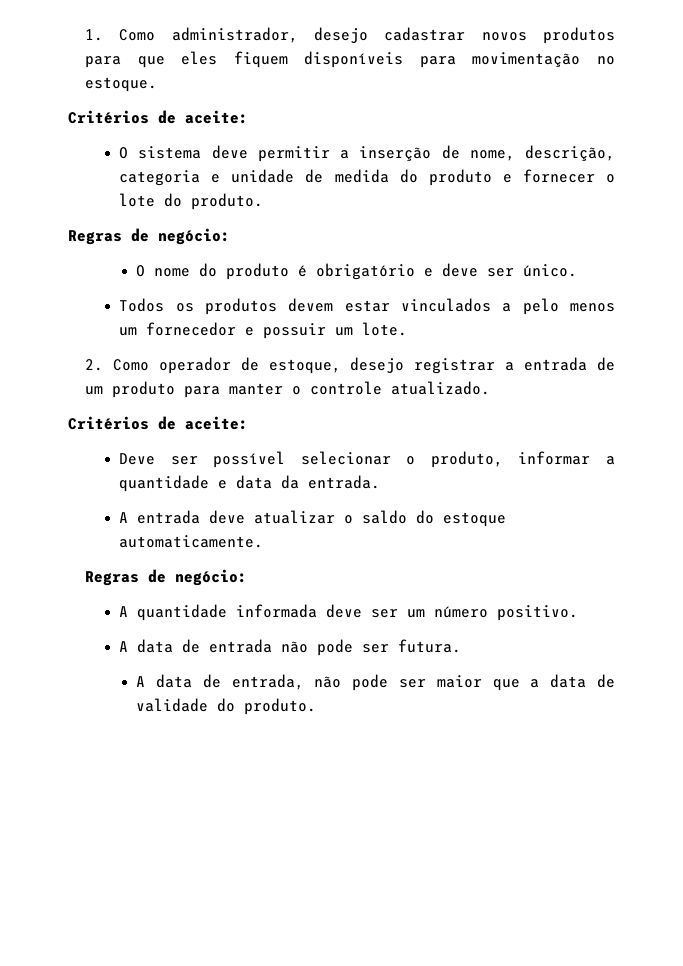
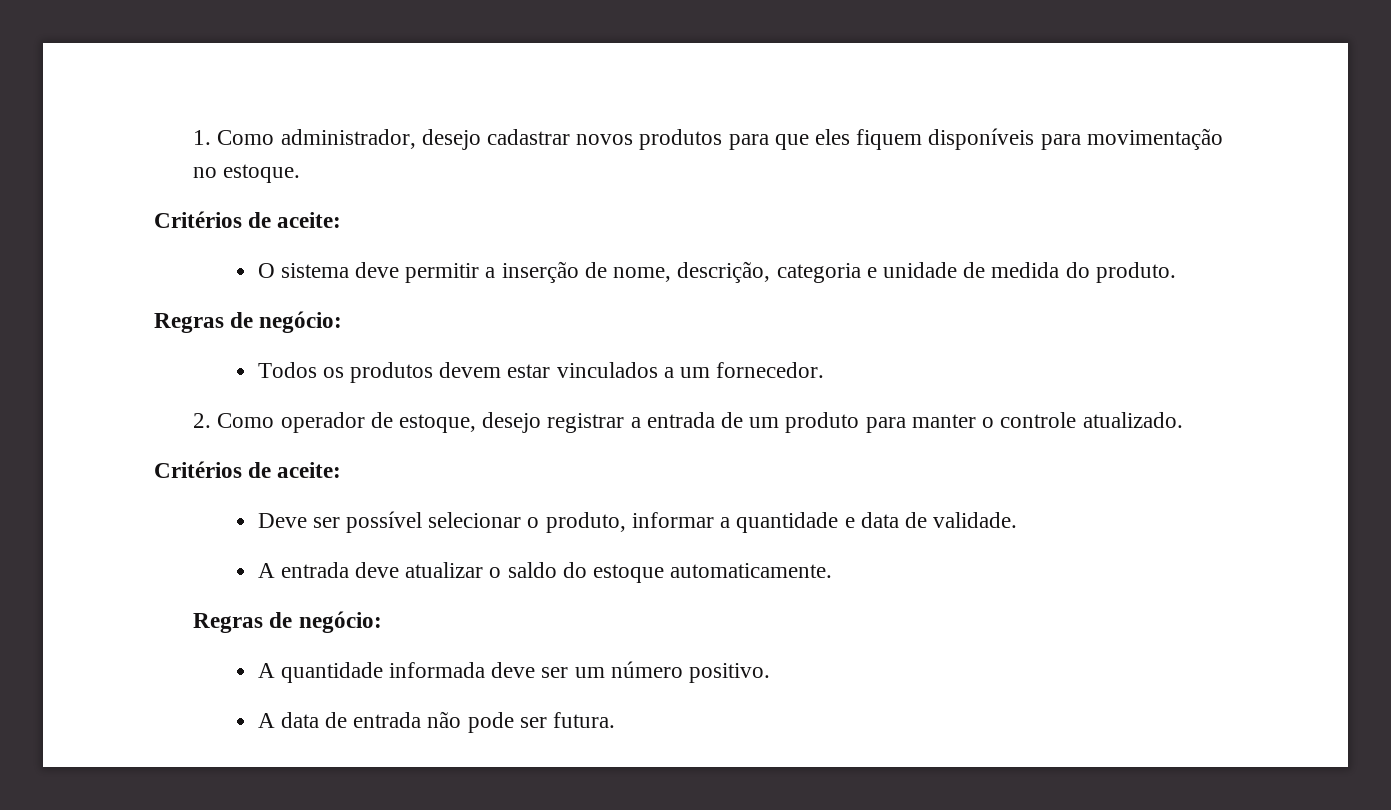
[428,169,615,186] [119,193,264,210] [68,228,230,245] [136,263,578,280] produto e fornecer o lote do produto. // Regras de negócio: // O nome do produto é obrigatório e deve ser único. -> [1095,262,1176,283] [154,311,343,333] produto. // Regras de negócio:
[522,298,615,315] [119,322,408,339] pelo menos um fornecedor e possuir um lote. -> [680,362,825,378] um fornecedor.
[281,475,381,489] da entrada. -> [904,512,1018,528] de validade.
[136,674,615,691] [136,698,317,715] // A data de entrada, não pode ser maior que a data de validade do produto. -> (616, 720) none

